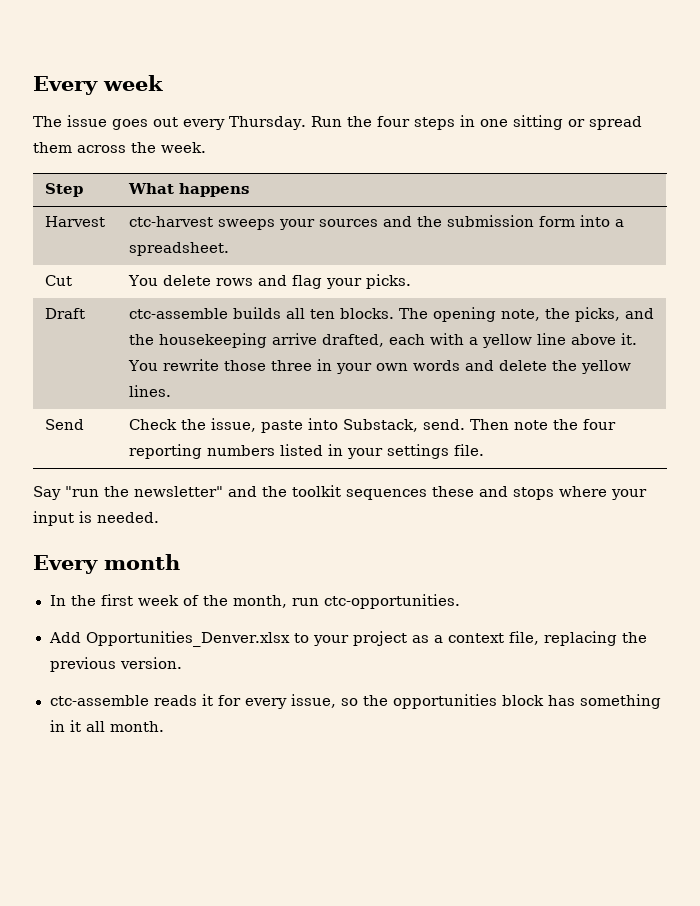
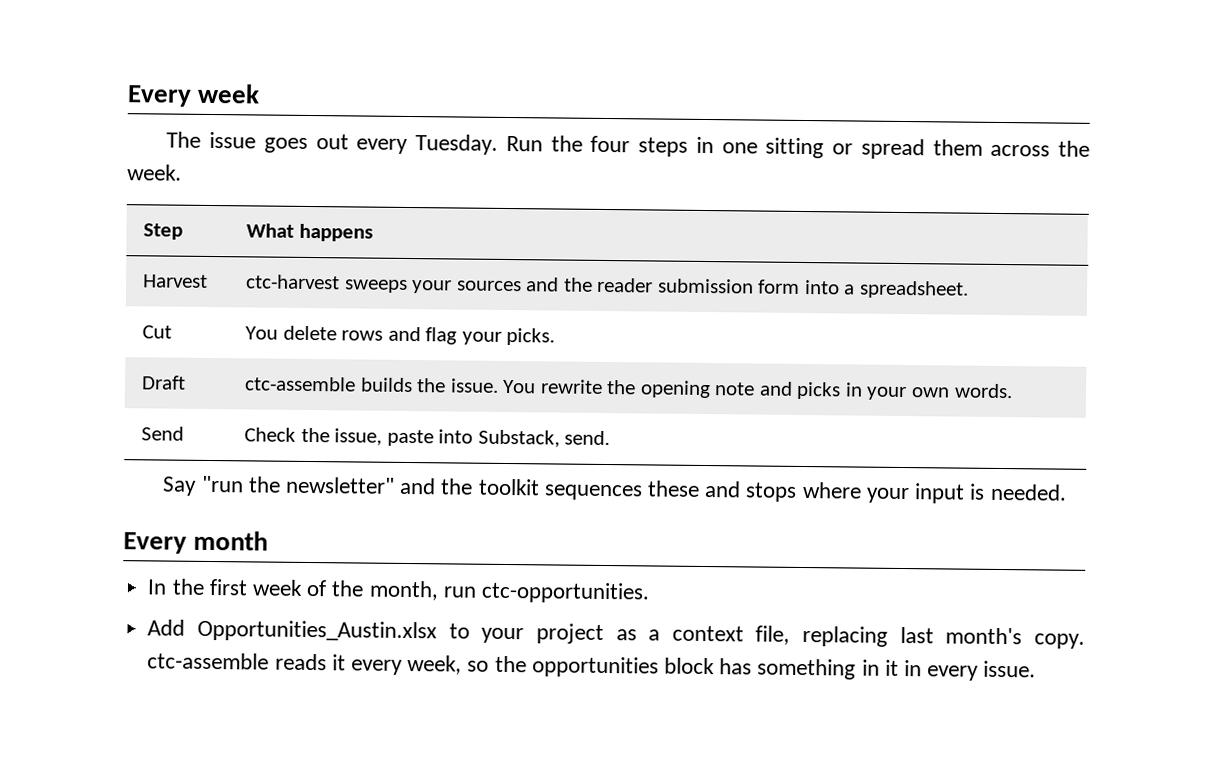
[229,116,306,130] Thursday. -> [415,134,499,155] Tuesday.
(442, 221) none -> [597,277,654,293] reader
[285,307,654,322] [128,333,637,348] [127,359,631,374] [128,385,171,397] all ten blocks. The opening note, the picks, and the housekeeping arrive drafted, each with a yellow line above it. You rewrite those three in your own words and delete the yellow lines. -> [416,378,1013,401] the issue. You rewrite the opening note and picks in your own words.
[469,419,616,430] [128,444,484,459] Then note the four reporting numbers listed in your settings file. -> (611, 438) none
[85,631,291,647] Opportunities_Denver.xlsx -> [196,619,437,643] Opportunities_Austin.xlsx
[622,632,648,643] [49,657,182,672] [49,694,336,709] the previous version. // ctc-assemble reads it for every issue, -> [899,626,1085,649] [147,652,463,675] last month's copy. ctc-assemble reads it every week,
[85,721,164,732] all month. -> [904,660,1037,681] in every issue.

